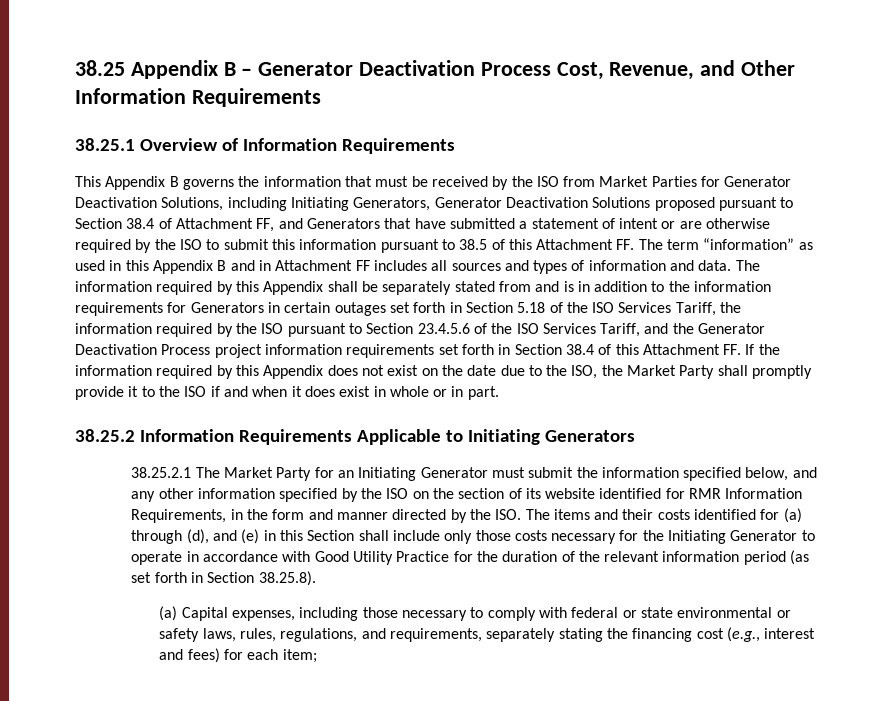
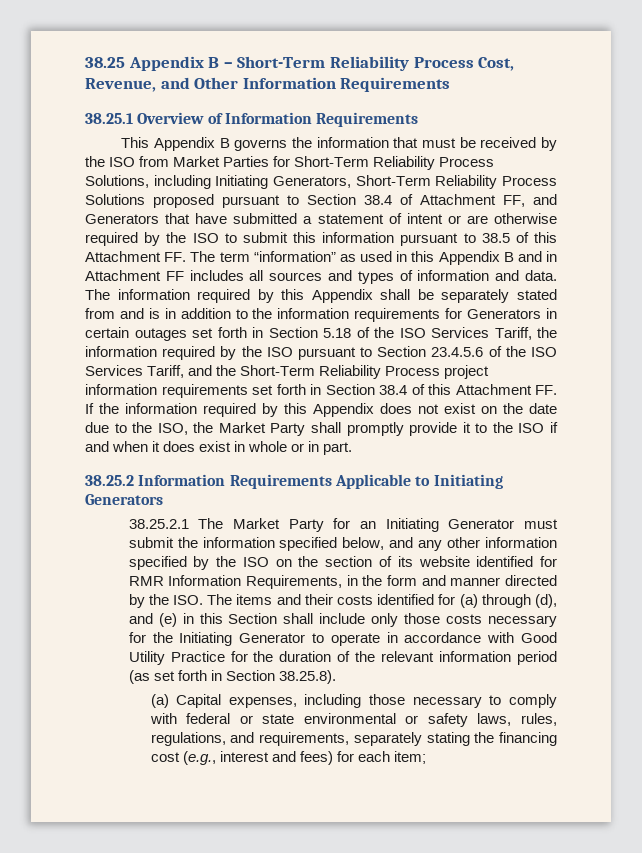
[258,60,476,76] Generator Deactivation -> [237,56,409,71] Short-Term Reliability
[724,176,792,187] [75,197,157,208] Generator Deactivation -> [294,156,495,170] Short-Term Reliability Process
[434,197,588,208] Generator Deactivation -> [355,175,557,189] Short-Term Reliability Process
[698,323,766,334] [75,344,157,355] Generator Deactivation -> [240,365,382,379] Short-Term Reliability

